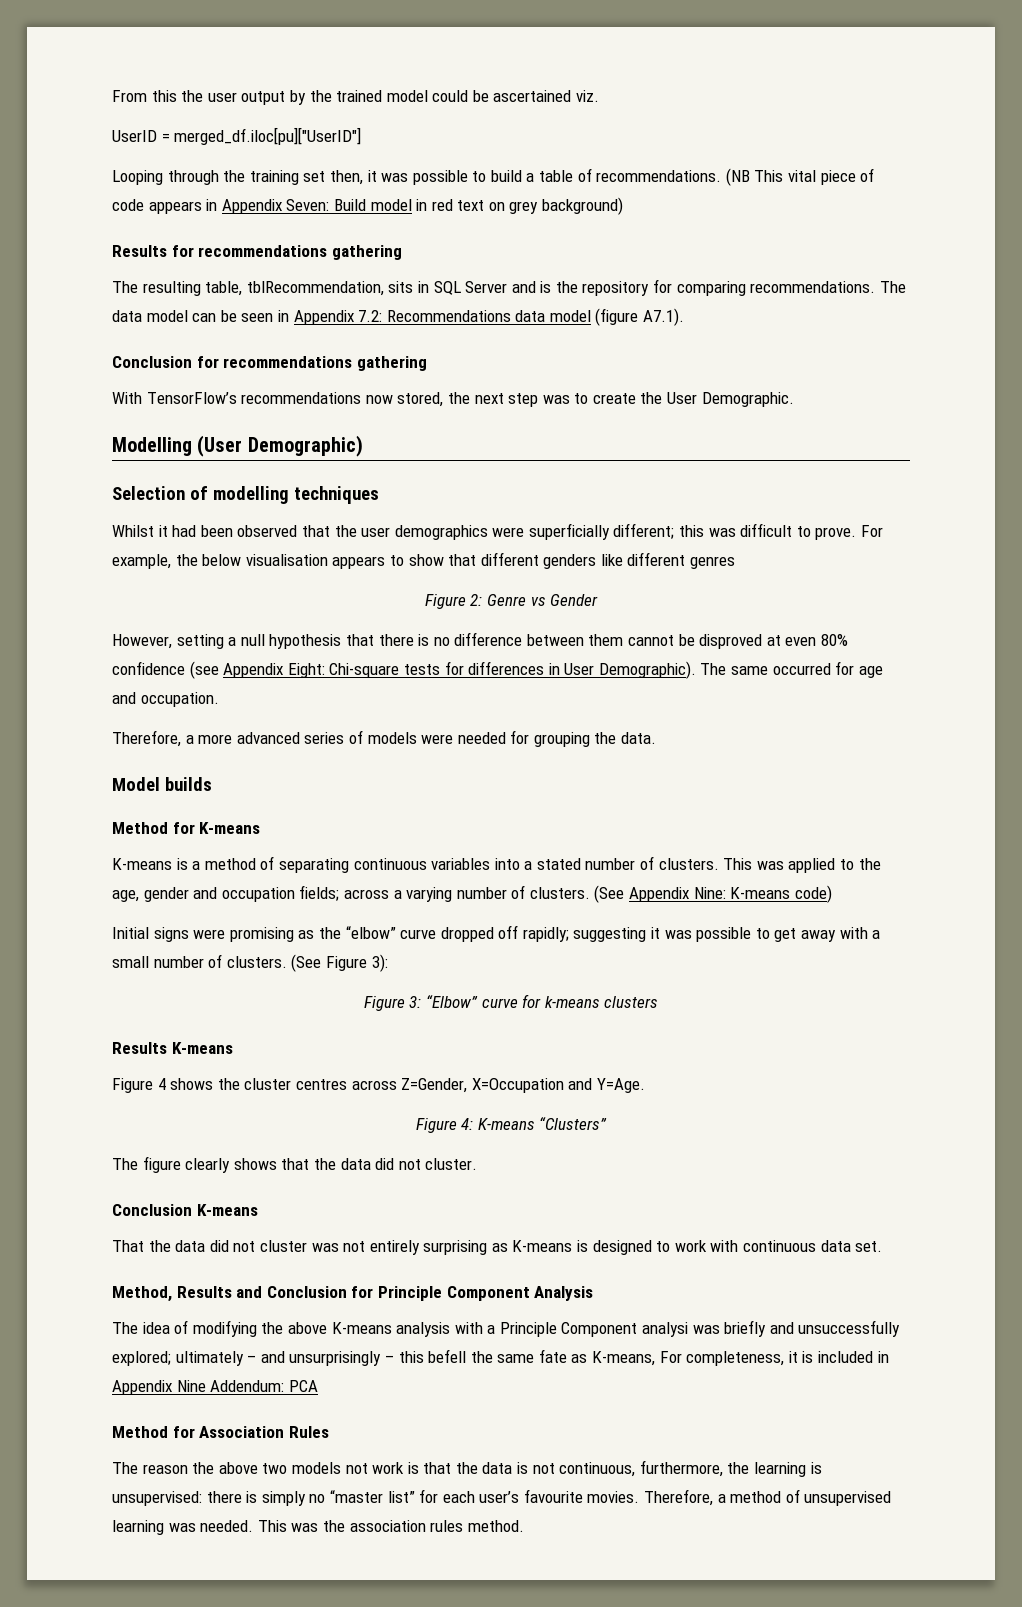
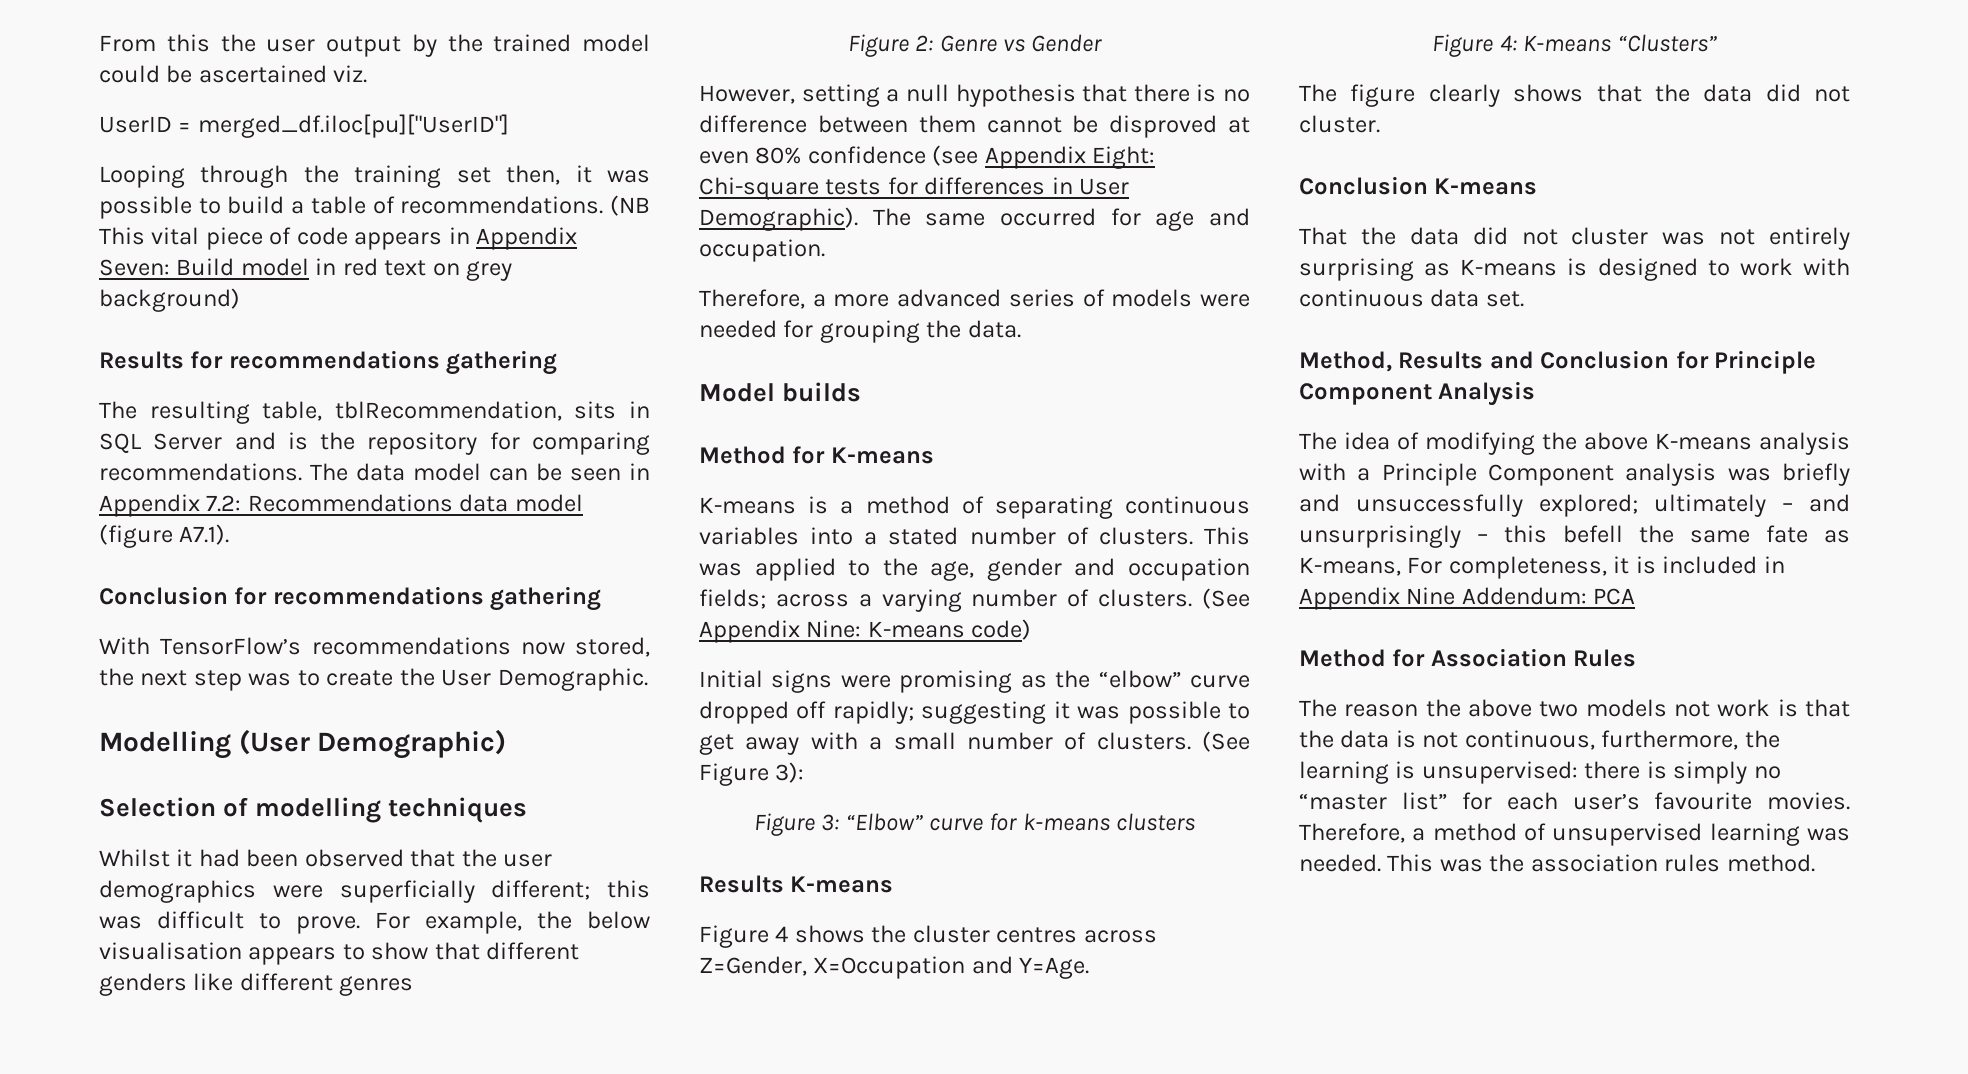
[642,1322,689,1337] analysi -> [1625,463,1717,486] analysis

